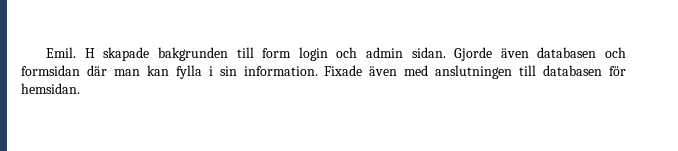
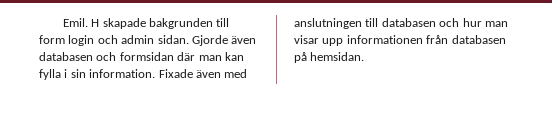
[609,66,627,76] för -> [439,18,508,27] [294,35,506,46] [294,52,307,63] och hur man visar upp informationen från databasen på

